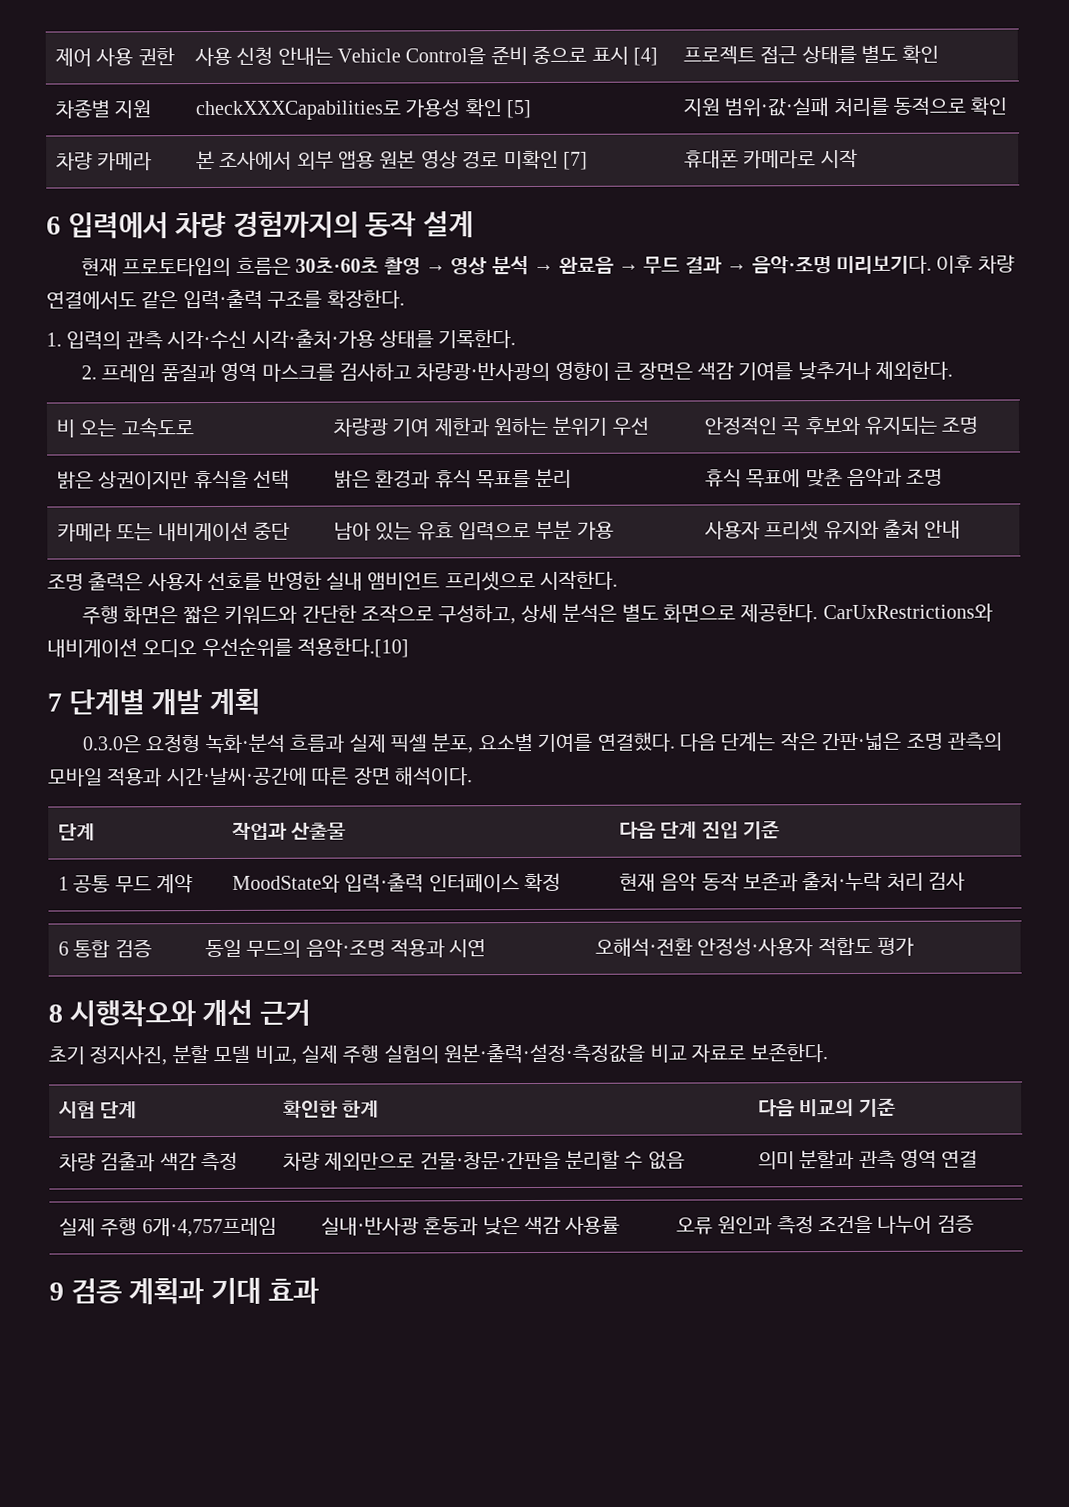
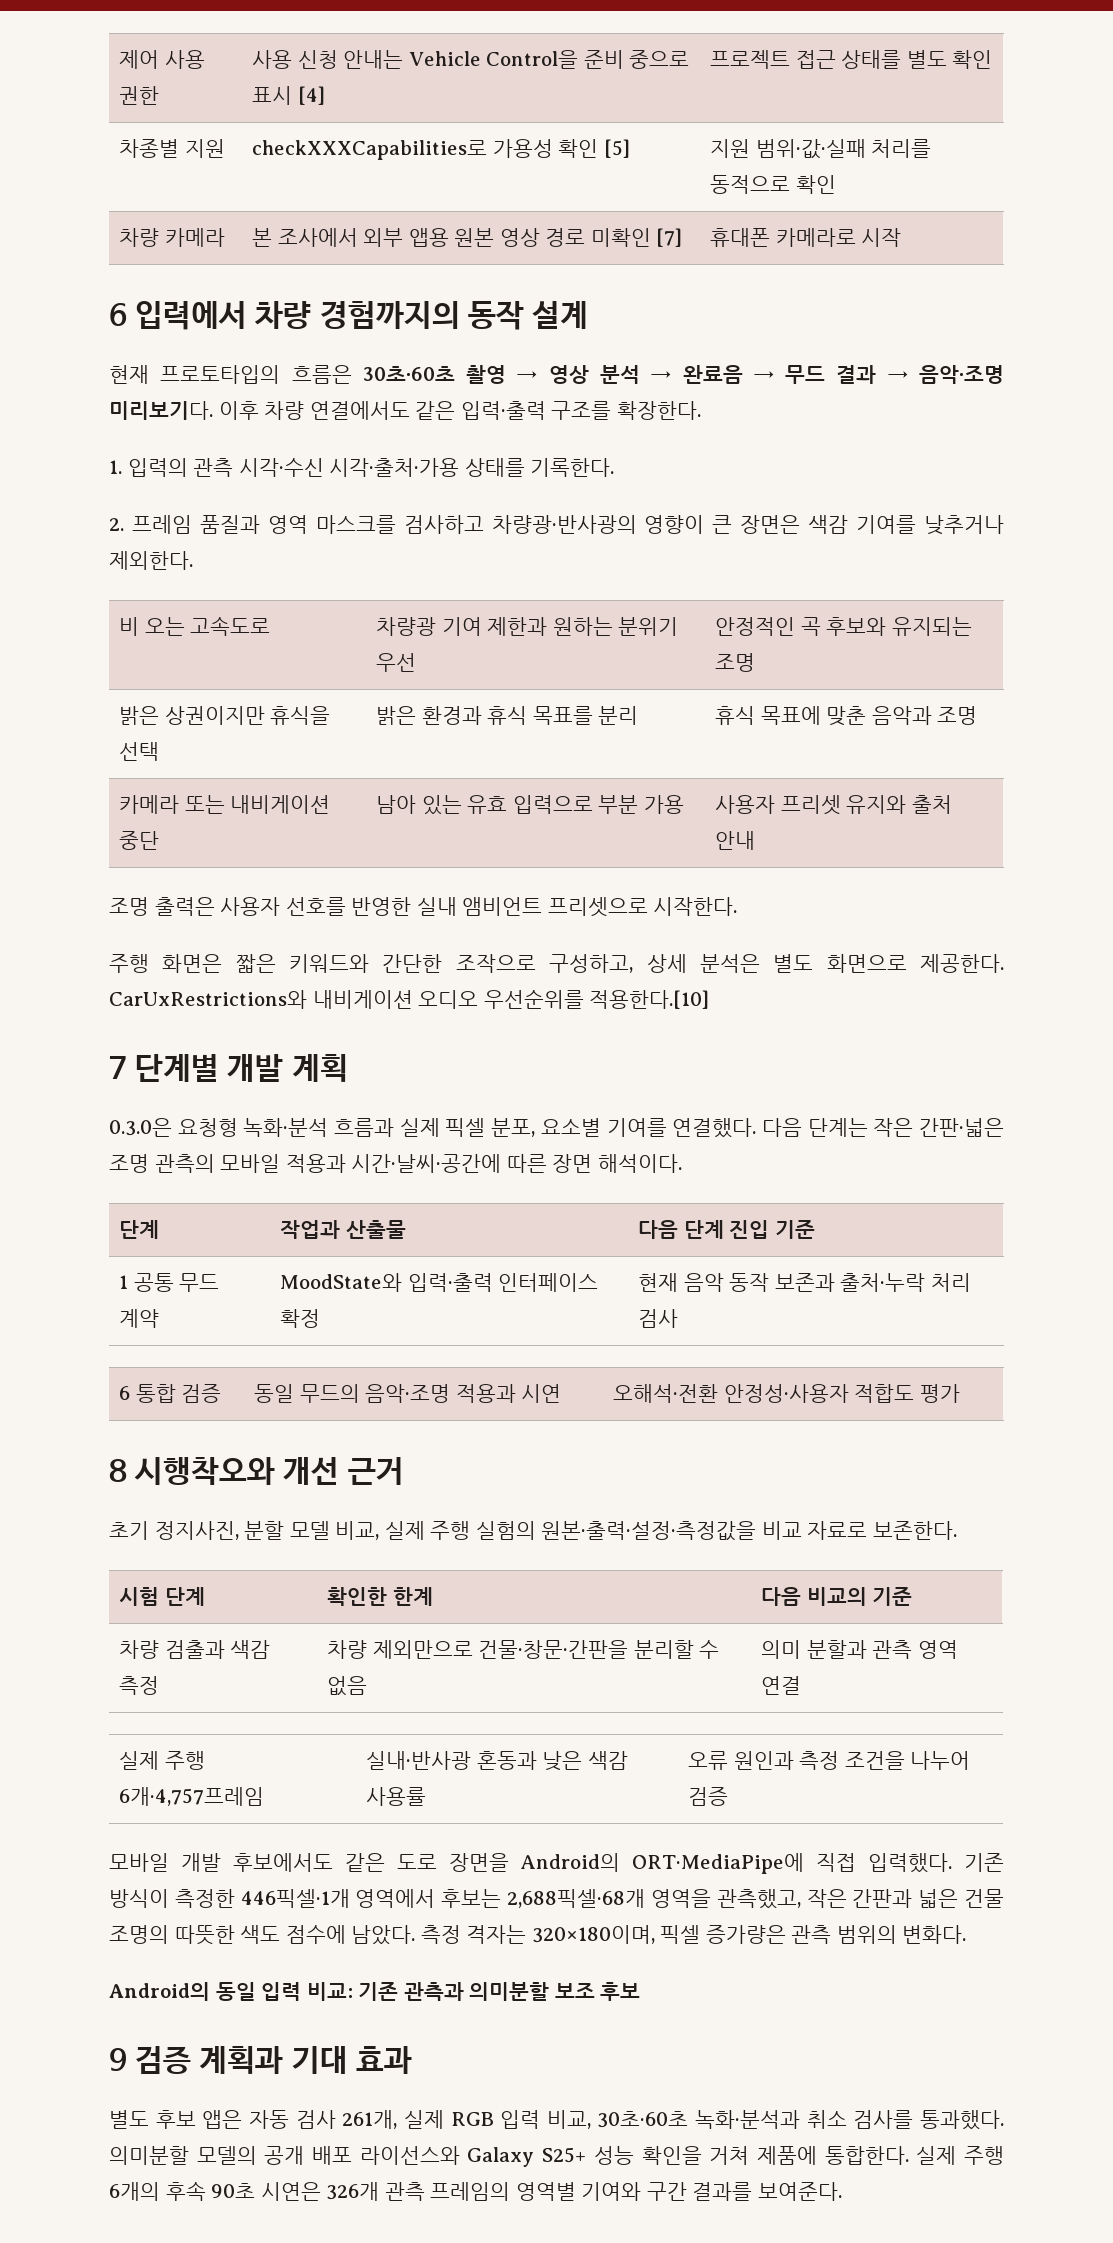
(974, 1223) none -> [109,1853,1005,1874] [109,1889,1005,1909] [109,1925,967,1945] [109,1982,641,2001] // 모바일 개발 후보에서도 같은 도로 장면을 Android의 ORT·MediaPipe에 직접 입력했다. 기존 방식이 측정한 446픽셀·1개 영역에서 후보는 2,688픽셀·68개 영역을 관측했고, 작은 간판과 넓은 건물 조명의 따뜻한 색도 점수에 남았다. 측정 격자는 320×180이며, 픽셀 증가량은 관측 범위의 변화다. // Android의 동일 입력 비교: 기존 관측과 의미분할 보조 후보
(320, 1290) none -> [109,2110,1004,2130] [109,2146,1005,2167] [109,2181,842,2201] // 별도 후보 앱은 자동 검사 261개, 실제 RGB 입력 비교, 30초·60초 녹화·분석과 취소 검사를 통과했다. 의미분할 모델의 공개 배포 라이선스와 Galaxy S25+ 성능 확인을 거쳐 제품에 통합한다. 실제 주행 6개의 후속 90초 시연은 326개 관측 프레임의 영역별 기여와 구간 결과를 보여준다.

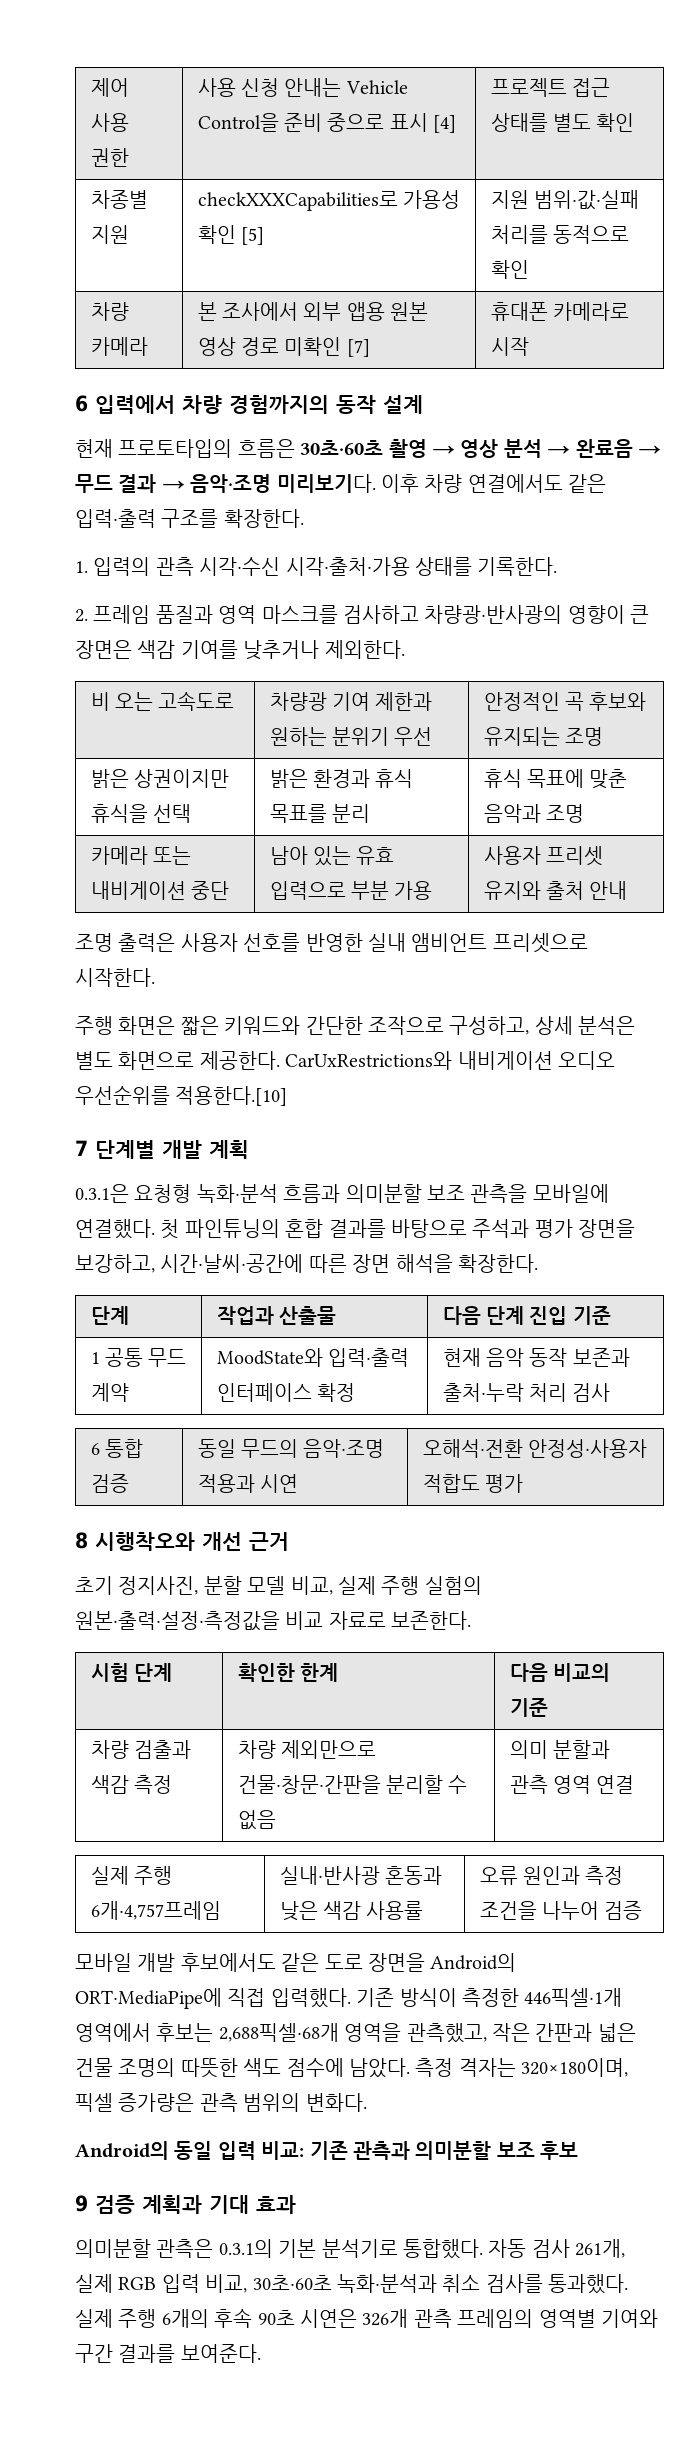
[109,1118,172,1137] 0.3.0은 -> [75,1184,129,1203] 0.3.1은
[399,1118,1005,1138] [109,1154,346,1173] 실제 픽셀 분포, 요소별 기여를 연결했다. 다음 단계는 작은 간판·넓은 조명 관측의 모바일 적용과 -> [345,1184,609,1203] [75,1219,636,1239] [75,1254,155,1273] 의미분할 보조 관측을 모바일에 연결했다. 첫 파인튜닝의 혼합 결과를 바탕으로 주석과 평가 장면을 보강하고,
[597,1154,682,1173] 해석이다. -> [395,1254,538,1273] 해석을 확장한다.
[109,2110,243,2129] 별도 후보 앱은 -> [75,2239,483,2259] 의미분할 관측은 0.3.1의 기본 분석기로 통합했다.
[109,2146,909,2167] 의미분할 모델의 공개 배포 라이선스와 Galaxy S25+ 성능 확인을 거쳐 제품에 통합한다. -> (629, 2284) none

